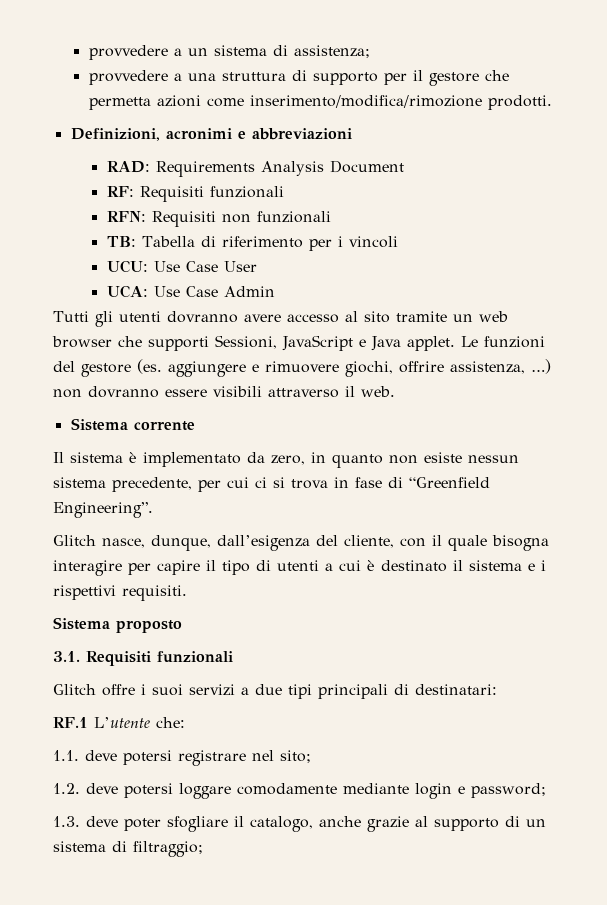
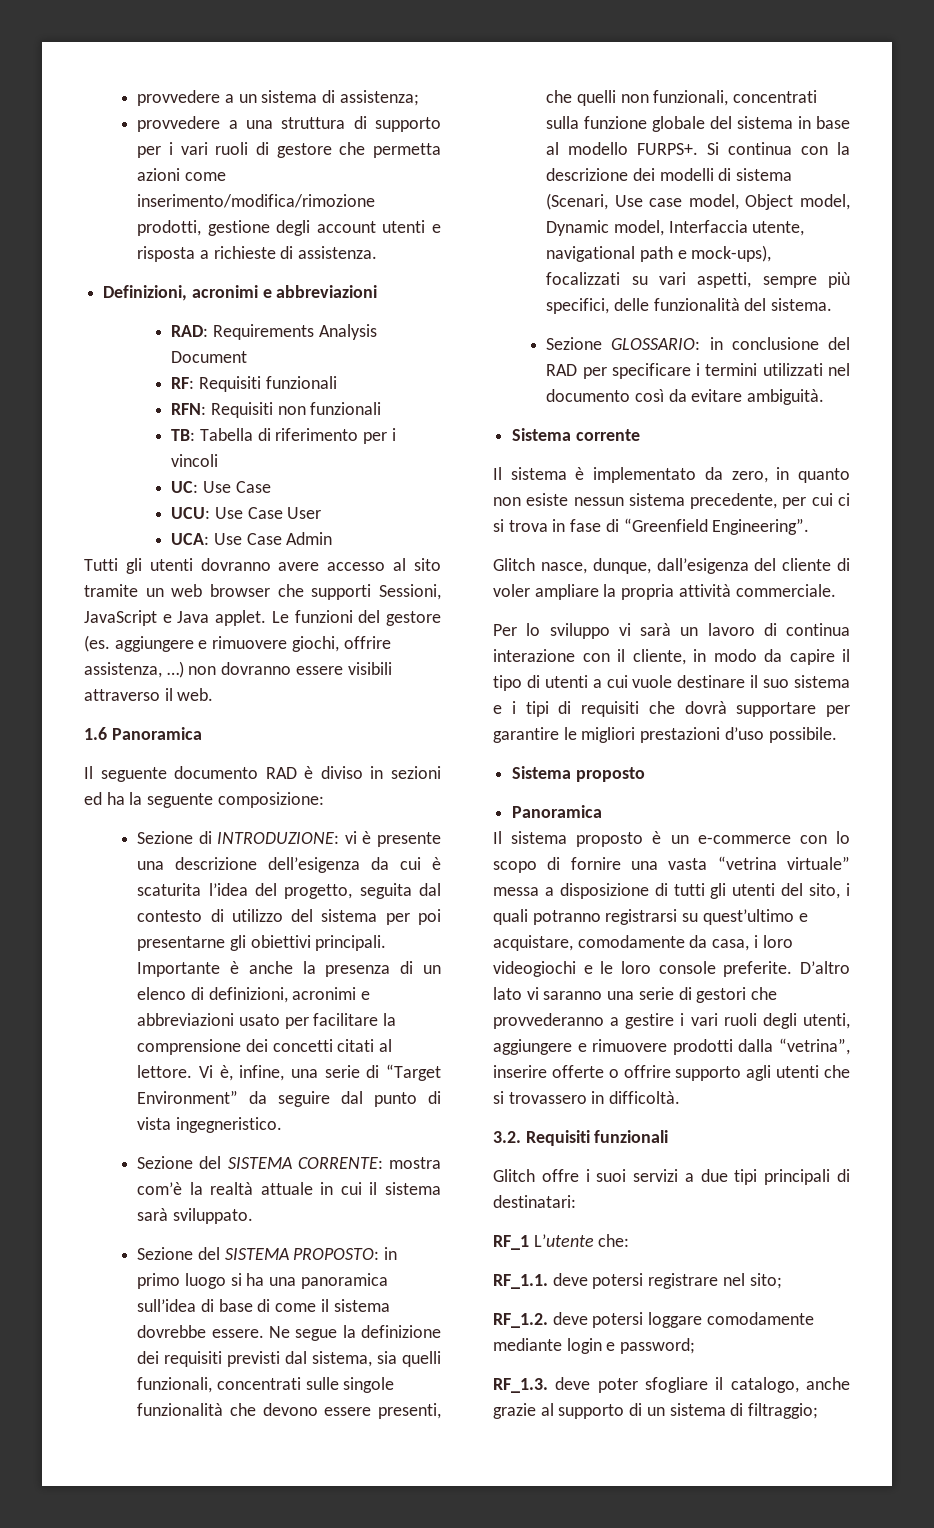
[412,70,423,81] il -> [168,142,269,155] i vari ruoli di
[487,95,552,110] prodotti. -> [137,220,441,236] [137,246,378,262] prodotti, gestione degli account utenti e risposta a richieste di assistenza.
(398, 242) none -> [171,481,271,493] // UC: Use Case
(395, 391) none -> [84,727,202,740] [84,766,441,782] [84,792,324,808] [137,831,441,847] [137,857,441,873] [137,883,441,899] [137,909,441,925] [137,935,387,951] [137,961,441,977] [137,987,371,1003] [137,1013,397,1029] [137,1039,393,1055] [137,1064,441,1081] [137,1090,441,1107] [137,1117,283,1133] [137,1156,441,1169] [137,1182,441,1195] [137,1208,254,1224] [137,1247,398,1260] [137,1273,388,1289] [137,1299,390,1312] [137,1325,441,1341] [137,1351,441,1367] [137,1377,395,1393] [137,1403,442,1419] [546,90,818,106] [546,116,850,132] [546,142,851,155] [546,168,793,181] [546,193,850,210] [546,220,805,236] [546,245,772,262] [546,272,850,288] [546,298,833,314] [546,337,850,350] [546,363,850,379] [546,389,825,405] // 1.6 Panoramica // Il seguente documento RAD è diviso in sezioni ed ha la seguente composizione: // Sezione di INTRODUZIONE: vi è presente una descrizione dell’esigenza da cui è scaturita l’idea del progetto, seguita dal contesto di utilizzo del sistema per poi presentarne gli obiettivi principali. Importante è anche la presenza di un elenco di definizioni, acronimi e abbreviazioni usato per facilitare la comprensione dei concetti citati al lettore. Vi è, infine, una serie di “Target Environment” da seguire dal punto di vista ingegneristico. // Sezione del SISTEMA CORRENTE: mostra com’è la realtà attuale in cui il sistema sarà sviluppato. // Sezione del SISTEMA PROPOSTO: in primo luogo si ha una panoramica sull’idea di base di come il sistema dovrebbe essere. Ne segue la definizione dei requisiti previsti dal sistema, sia quelli funzionali, concentrati sulle singole funzionalità che devono essere presenti, che quelli non funzionali, concentrati sulla funzione globale del sistema in base al modello FURPS+. Si continua con la descrizione dei modelli di sistema (Scenari, Use case model, Object model, Dynamic model, Interfaccia utente, navigational path e mock-ups), focalizzati su vari aspetti, sempre più specifici, delle funzionalità del sistema. // Sezione GLOSSARIO: in conclusione del RAD per specificare i termini utilizzati nel documento così da evitare ambiguità.
[344,535,549,551] [53,560,151,576] cliente, con il quale bisogna interagire per -> [782,558,850,571] [493,584,836,600] [493,623,850,639] [493,649,782,665] cliente di voler ampliare la propria attività commerciale. // Per lo sviluppo vi sarà un lavoro di continua interazione con il cliente, in modo da
[367,560,546,572] [53,585,187,601] [53,617,182,633] [53,651,80,662] è destinato il sistema e i rispettivi requisiti. // Sistema proposto // 3.1. -> [632,675,850,688] [493,701,850,717] [493,727,837,743] [512,766,645,782] [512,805,603,818] [493,831,850,847] [493,856,850,873] [493,883,850,899] [493,909,808,925] [493,935,793,951] [493,961,850,977] [493,987,778,1003] [493,1013,850,1029] [493,1038,850,1055] [493,1065,850,1081] [493,1091,681,1104] [493,1131,521,1143] vuole destinare il suo sistema e i tipi di requisiti che dovrà supportare per garantire le migliori prestazioni d’uso possibile. // Sistema proposto // Panoramica // Il sistema proposto è un e-commerce con lo scopo di fornire una vasta “vetrina virtuale” messa a disposizione di tutti gli utenti del sito, i quali potranno registrarsi su quest’ultimo e acquistare, comodamente da casa, i loro videogiochi e le loro console preferite. D’altro lato vi saranno una serie di gestori che provvederanno a gestire i vari ruoli degli utenti, aggiungere e rimuovere prodotti dalla “vetrina”, inserire offerte o offrire supporto agli utenti che si trovassero in difficoltà. // 3.2.
[53,717,88,728] RF.1 -> [493,1235,529,1250] RF_1
[53,750,79,761] 1.1. -> [493,1274,548,1289] RF_1.1.
[53,783,80,794] 1.2. -> [493,1313,548,1328] RF_1.2.
[53,816,80,827] 1.3. -> [493,1378,548,1393] RF_1.3.

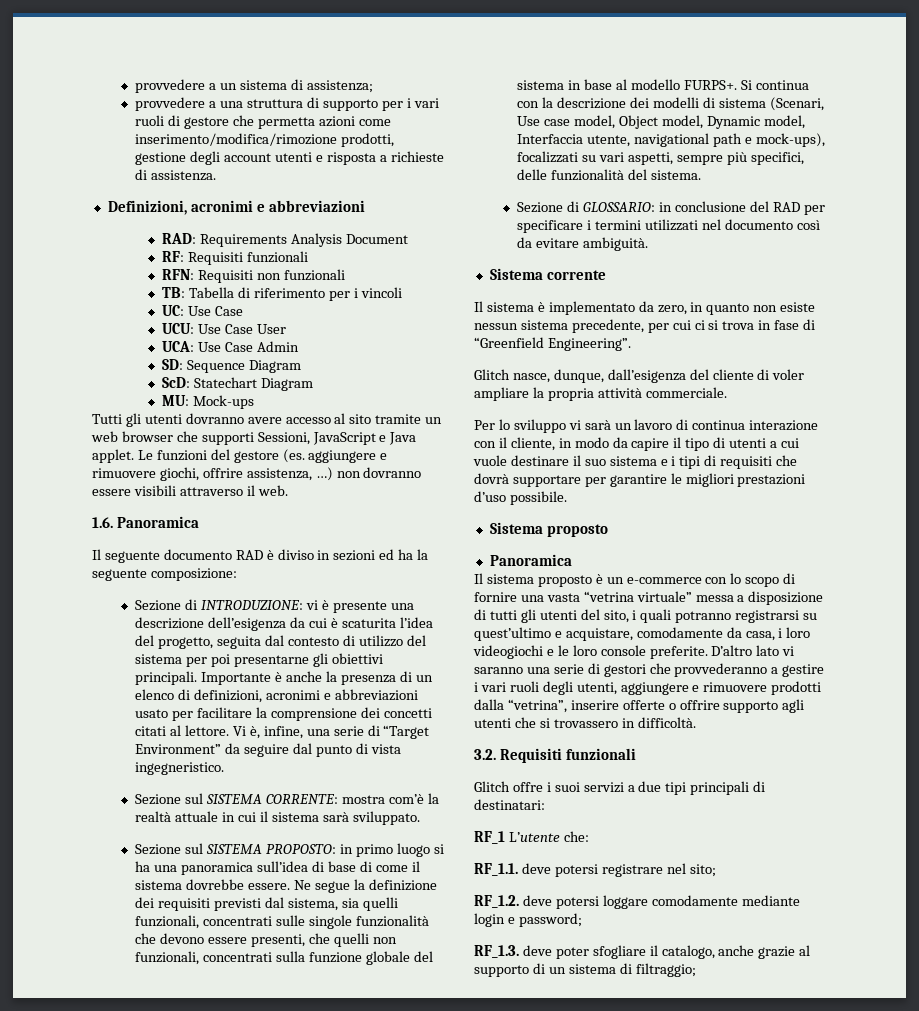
(333, 538) none -> [162,359,302,373] [162,377,314,391] [162,395,255,409] // SD: Sequence Diagram // ScD: Statechart Diagram // MU: Mock-ups
[84,727,107,740] 1.6 -> [92,517,113,528] 1.6.
[199,1156,222,1169] del -> [185,793,204,804] sul
[198,1247,221,1260] del -> [185,843,204,854] sul
(603, 343) none -> [567,201,580,212] di

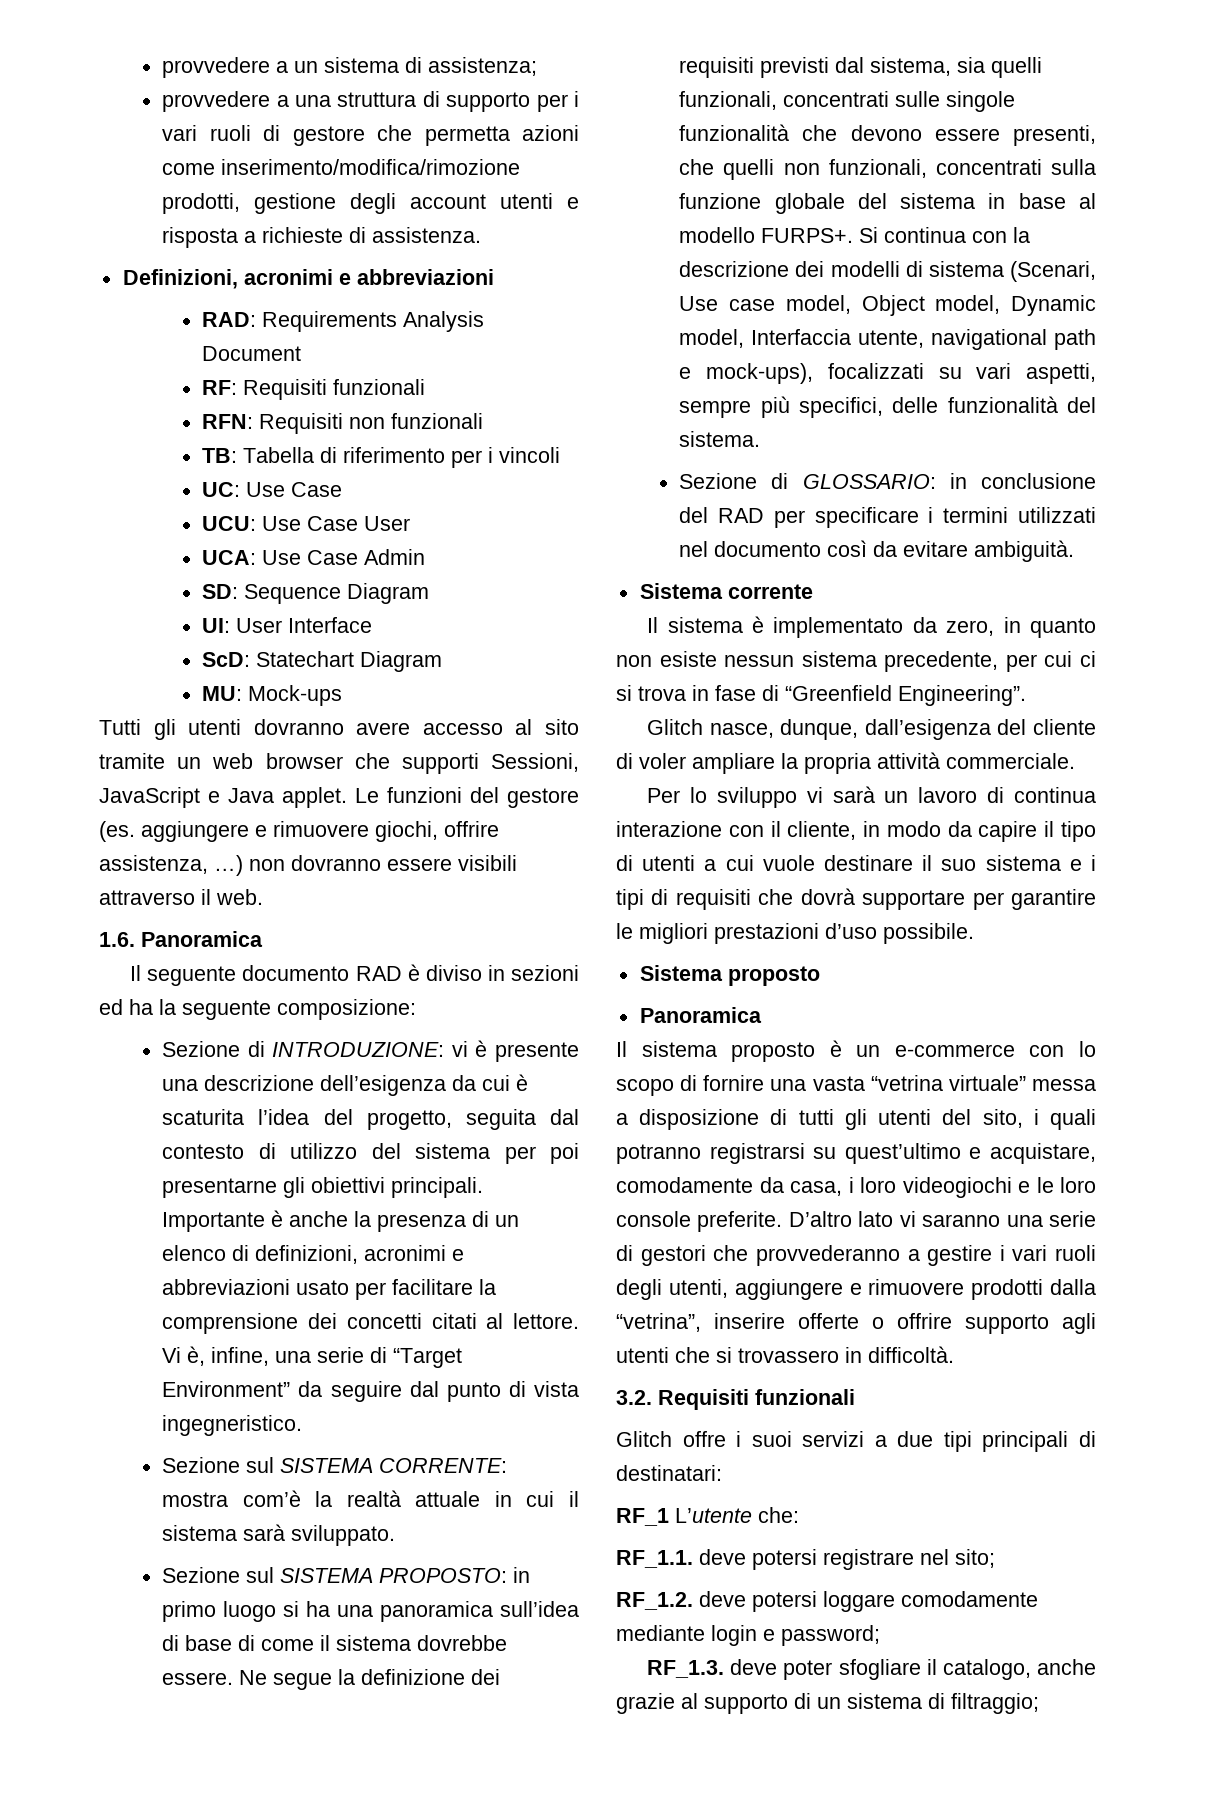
(302, 366) none -> [201,617,372,633] // UI: User Interface

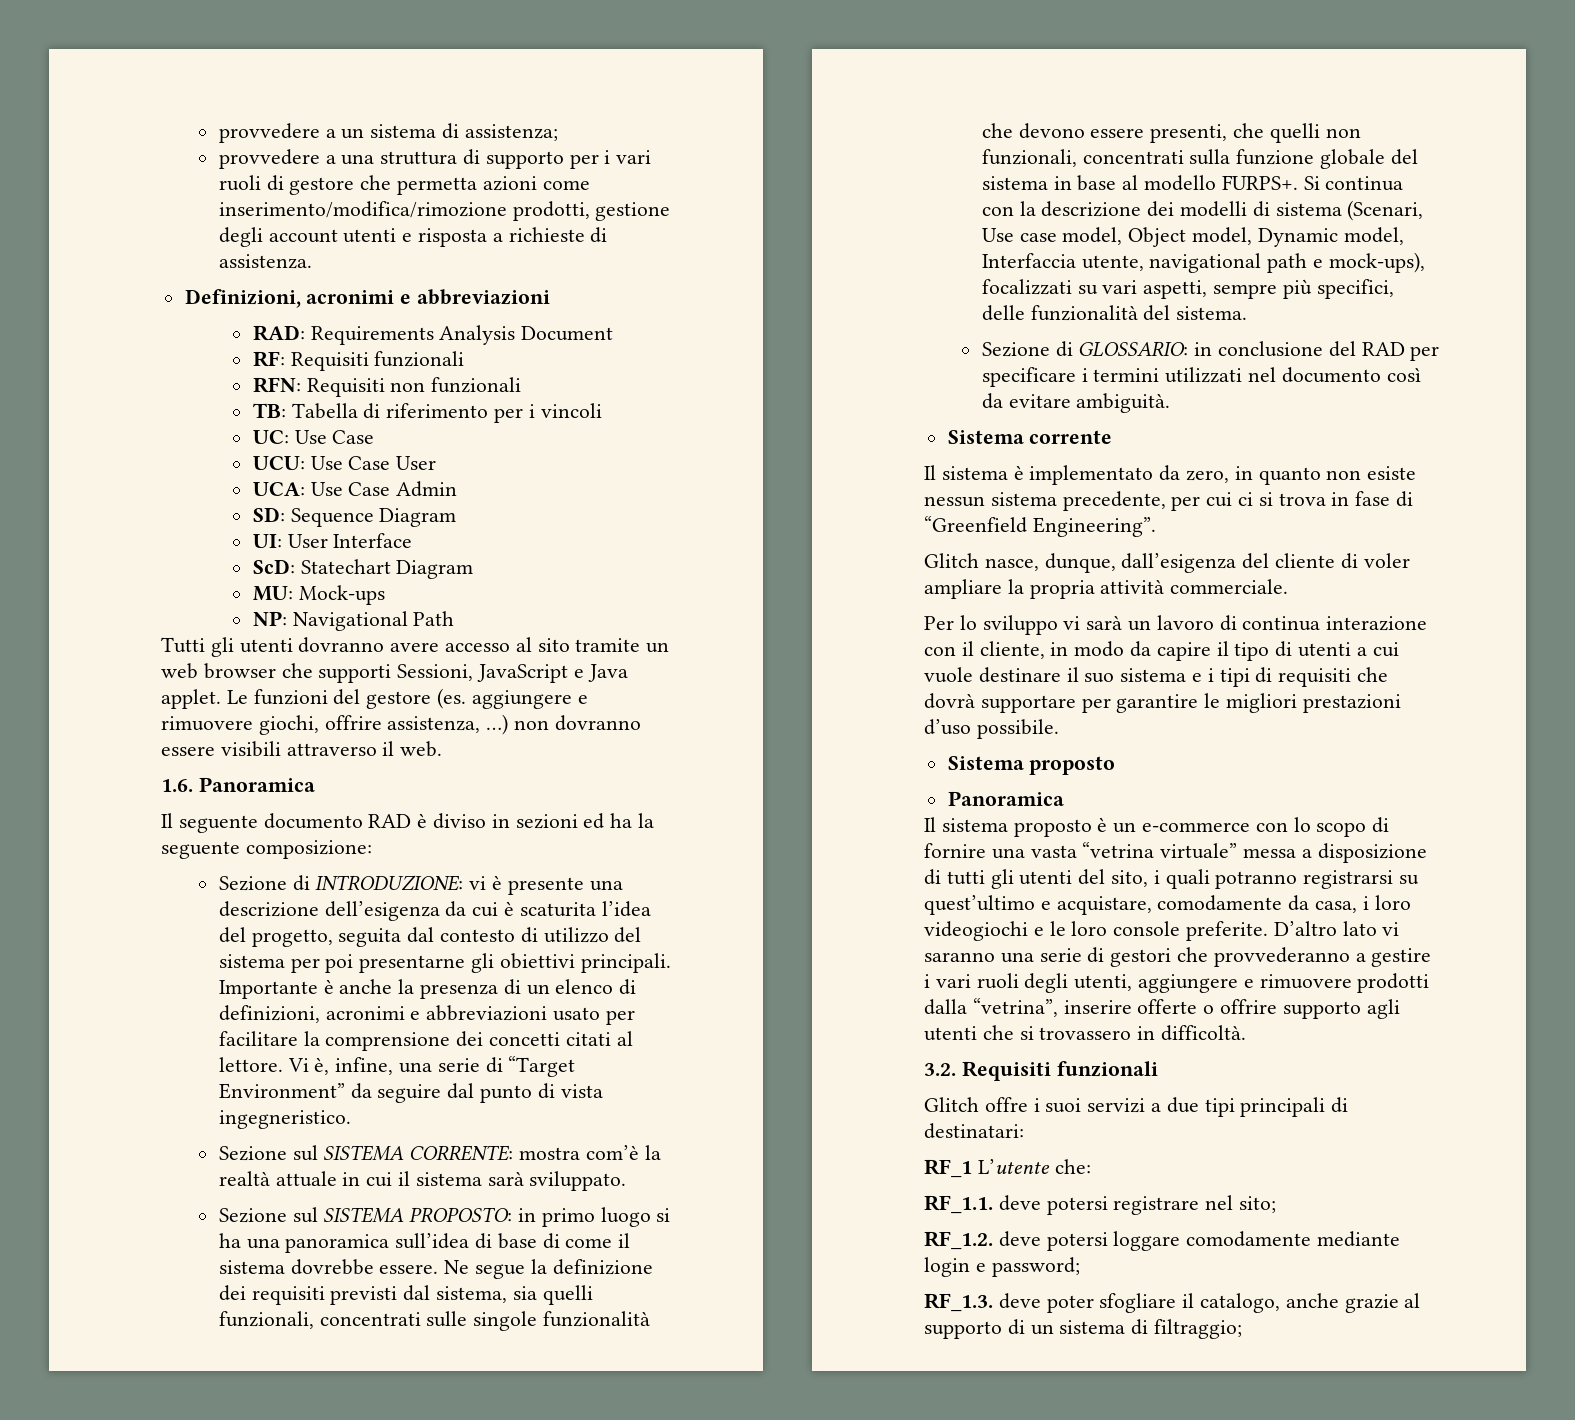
(342, 695) none -> [252,611,455,631] // NP: Navigational Path

